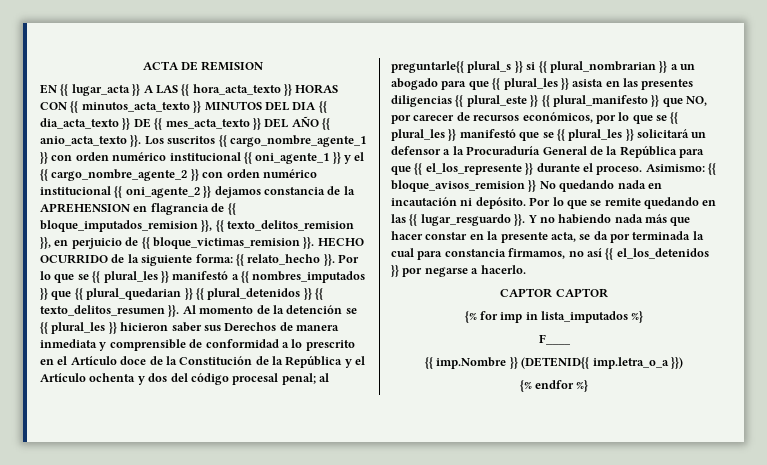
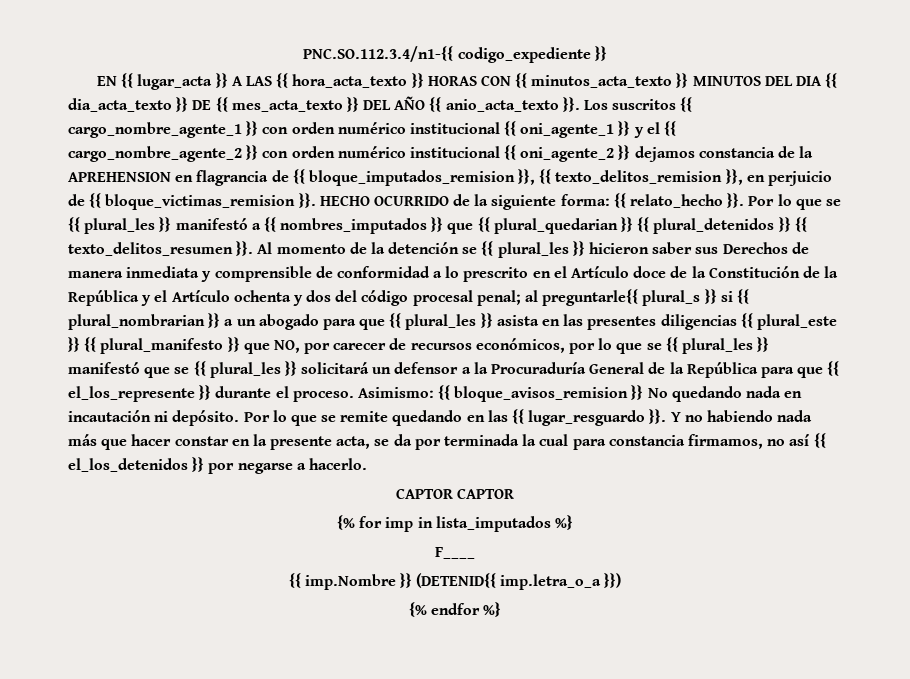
[142,61,264,71] ACTA DE REMISION -> [303,46,607,63] PNC.SO.112.3.4/n1-{{ codigo_expediente }}

